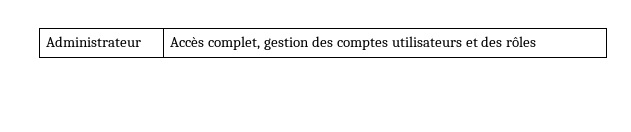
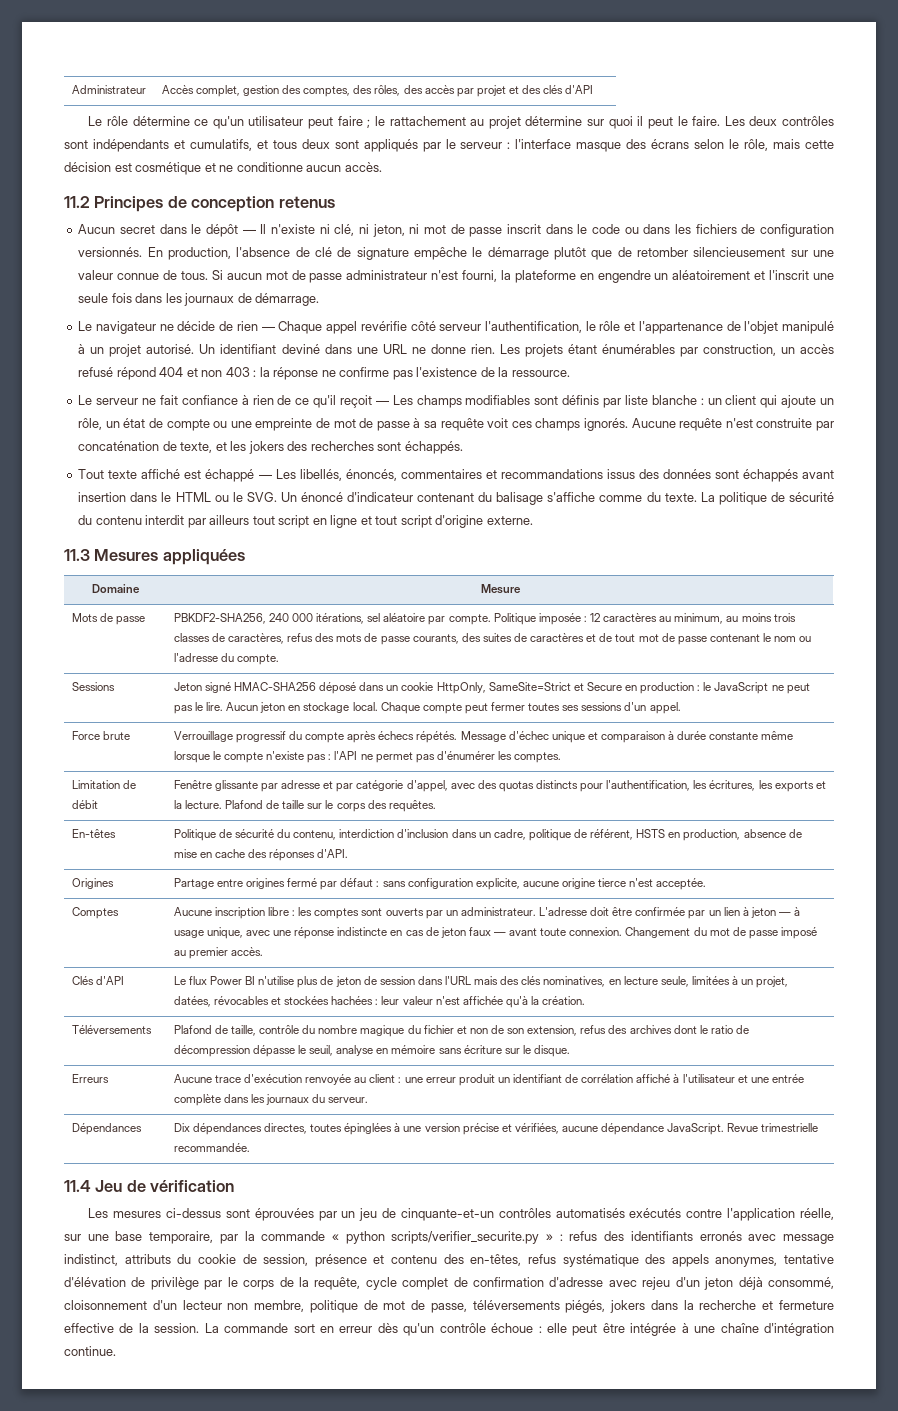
[336,36,537,50] comptes utilisateurs et des rôles -> [303,85,594,97] [88,116,835,129] [64,139,835,152] [64,162,382,175] [64,196,335,212] [78,224,835,237] [78,247,835,260] [78,270,834,283] [78,293,320,306] [78,321,834,334] [78,344,835,357] [78,367,570,380] [78,395,835,408] [78,418,835,431] [78,441,463,454] [78,469,834,482] [78,492,835,505] [78,515,533,528] [64,549,245,565] [92,584,140,593] [480,584,521,594] [71,613,146,625] [173,613,796,625] [173,633,812,645] [173,653,280,665] [71,682,115,691] [173,682,810,694] [173,702,681,714] [71,731,130,740] [173,731,794,743] [173,751,562,763] [71,780,136,789] [71,800,98,809] [173,780,826,792] [173,800,436,812] [71,829,116,838] [173,829,802,841] [173,849,349,861] [71,878,114,889] [173,878,707,890] [71,907,119,919] [173,907,801,919] [173,927,817,939] [173,947,264,959] [71,976,124,985] [173,976,789,988] [173,996,586,1008] [71,1025,152,1034] [173,1025,749,1037] [173,1045,570,1057] [71,1074,109,1083] [173,1074,804,1086] [173,1094,369,1106] [71,1123,142,1135] [173,1123,819,1135] [173,1143,250,1152] [64,1180,235,1192] [88,1208,834,1221] [64,1231,835,1244] [64,1254,834,1267] [64,1277,835,1290] [64,1300,834,1313] [64,1323,835,1336] [64,1346,116,1356] comptes, des rôles, des accès par projet et des clés d'API // Le rôle détermine ce qu'un utilisateur peut faire ; le rattachement au projet détermine sur quoi il peut le faire. Les deux contrôles sont indépendants et cumulatifs, et tous deux sont appliqués par le serveur : l'interface masque des écrans selon le rôle, mais cette décision est cosmétique et ne conditionne aucun accès. // 11.2 Principes de conception retenus // Aucun secret dans le dépôt — Il n'existe ni clé, ni jeton, ni mot de passe inscrit dans le code ou dans les fichiers de configuration versionnés. En production, l'absence de clé de signature empêche le démarrage plutôt que de retomber silencieusement sur une valeur connue de tous. Si aucun mot de passe administrateur n'est fourni, la plateforme en engendre un aléatoirement et l'inscrit une seule fois dans les journaux de démarrage. // Le navigateur ne décide de rien — Chaque appel revérifie côté serveur l'authentification, le rôle et l'appartenance de l'objet manipulé à un projet autorisé. Un identifiant deviné dans une URL ne donne rien. Les projets étant énumérables par construction, un accès refusé répond 404 et non 403 : la réponse ne confirme pas l'existence de la ressource. // Le serveur ne fait confiance à rien de ce qu'il reçoit — Les champs modifiables sont définis par liste blanche : un client qui ajoute un rôle, un état de compte ou une empreinte de mot de passe à sa requête voit ces champs ignorés. Aucune requête n'est construite par concaténation de texte, et les jokers des recherches sont échappés. // Tout texte affiché est échappé — Les libellés, énoncés, commentaires et recommandations issus des données sont échappés avant insertion dans le HTML ou le SVG. Un énoncé d'indicateur contenant du balisage s'affiche comme du texte. La politique de sécurité du contenu interdit par ailleurs tout script en ligne et tout script d'origine externe. // 11.3 Mesures appliquées // Domaine | Mesure // Mots de passe | PBKDF2-SHA256, 240 000 itérations, sel aléatoire par compte. Politique imposée : 12 caractères au minimum, au moins trois classes de caractères, refus des mots de passe courants, des suites de caractères et de tout mot de passe contenant le nom ou l'adresse du compte. // Sessions | Jeton signé HMAC-SHA256 déposé dans un cookie HttpOnly, SameSite=Strict et Secure en production : le JavaScript ne peut pas le lire. Aucun jeton en stockage local. Chaque compte peut fermer toutes ses sessions d'un appel. // Force brute | Verrouillage progressif du compte après échecs répétés. Message d'échec unique et comparaison à durée constante même lorsque le compte n'existe pas : l'API ne permet pas d'énumérer les comptes. // Limitation de débit | Fenêtre glissante par adresse et par catégorie d'appel, avec des quotas distincts pour l'authentification, les écritures, les exports et la lecture. Plafond de taille sur le corps des requêtes. // En-têtes | Politique de sécurité du contenu, interdiction d'inclusion dans un cadre, politique de référent, HSTS en production, absence de mise en cache des réponses d'API. // Origines | Partage entre origines fermé par défaut : sans configuration explicite, aucune origine tierce n'est acceptée. // Comptes | Aucune inscription libre : les comptes sont ouverts par un administrateur. L'adresse doit être confirmée par un lien à jeton — à usage unique, avec une réponse indistincte en cas de jeton faux — avant toute connexion. Changement du mot de passe imposé au premier accès. // Clés d'API | Le flux Power BI n'utilise plus de jeton de session dans l'URL mais des clés nominatives, en lecture seule, limitées à un projet, datées, révocables et stockées hachées : leur valeur n'est affichée qu'à la création. // Téléversements | Plafond de taille, contrôle du nombre magique du fichier et non de son extension, refus des archives dont le ratio de décompression dépasse le seuil, analyse en mémoire sans écriture sur le disque. // Erreurs | Aucune trace d'exécution renvoyée au client : une erreur produit un identifiant de corrélation affiché à l'utilisateur et une entrée complète dans les journaux du serveur. // Dépendances | Dix dépendances directes, toutes épinglées à une version précise et vérifiées, aucune dépendance JavaScript. Revue trimestrielle recommandée. // 11.4 Jeu de vérification // Les mesures ci-dessus sont éprouvées par un jeu de cinquante-et-un contrôles automatisés exécutés contre l'application réelle, sur une base temporaire, par la commande « python scripts/verifier_securite.py » : refus des identifiants erronés avec message indistinct, attributs du cookie de session, présence et contenu des en-têtes, refus systématique des appels anonymes, tentative d'élévation de privilège par le corps de la requête, cycle complet de confirmation d'adresse avec rejeu d'un jeton déjà consommé, cloisonnement d'un lecteur non membre, politique de mot de passe, téléversements piégés, jokers dans la recherche et fermeture effective de la session. La commande sort en erreur dès qu'un contrôle échoue : elle peut être intégrée à une chaîne d'intégration continue.

